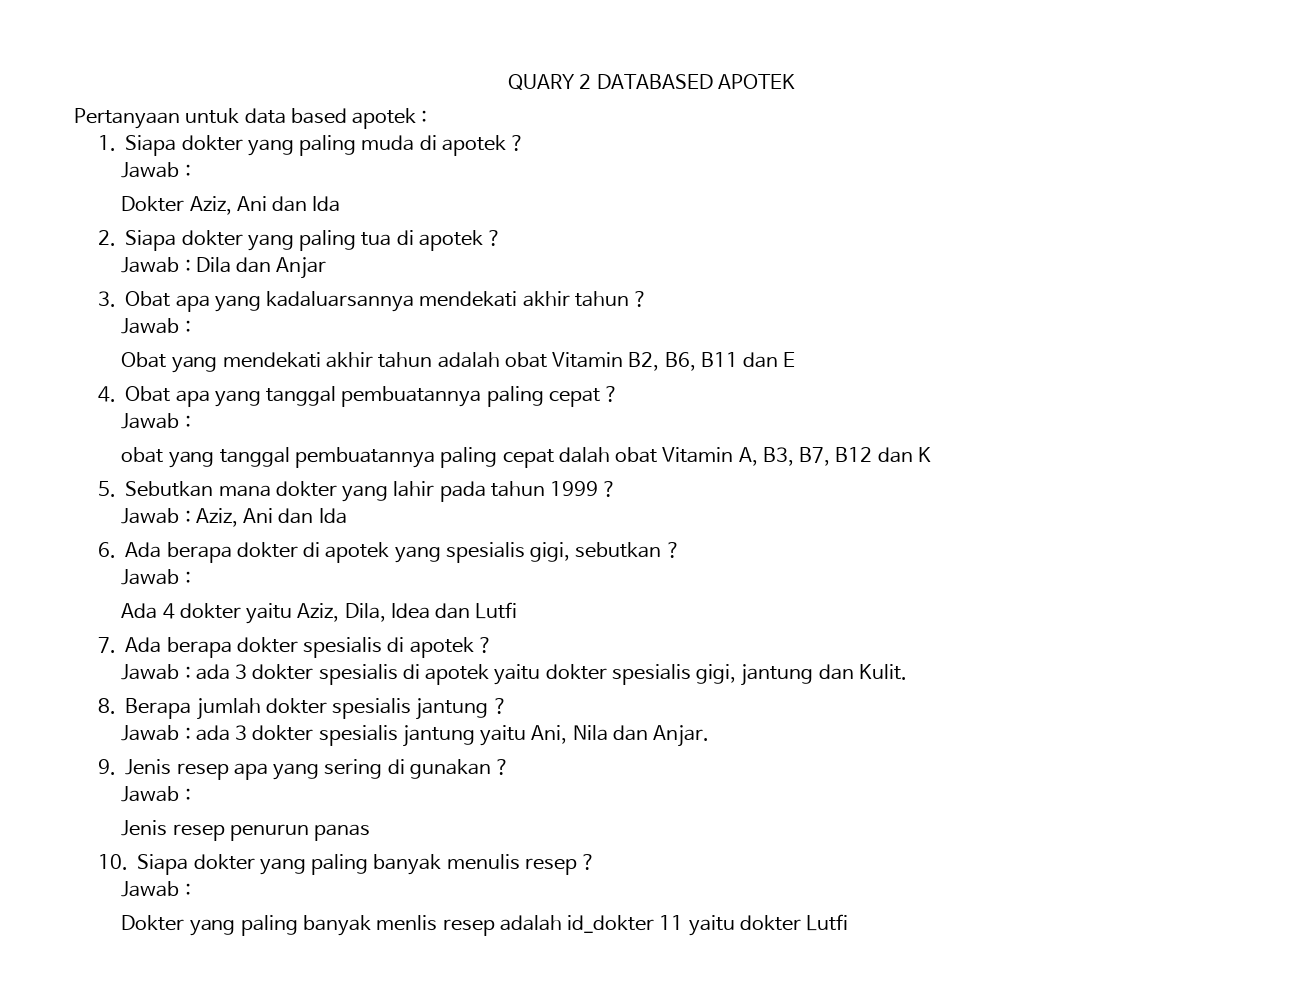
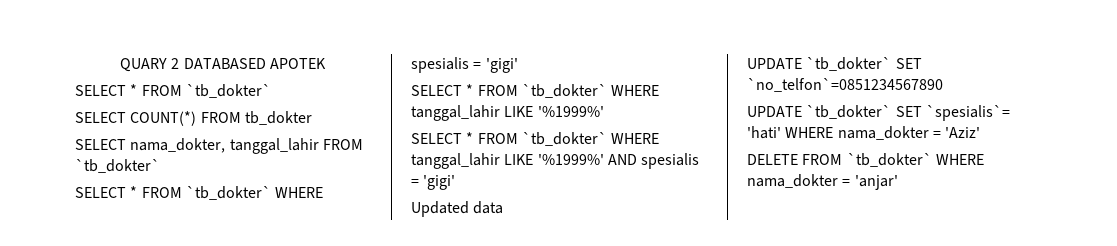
[74,108,428,129] [97,135,525,156] [121,162,191,178] [121,196,341,215] [97,230,502,251] [121,257,327,279] [97,291,648,312] [121,318,191,334] [121,352,796,373] [97,386,619,407] [121,413,191,429] [121,447,931,468] [97,481,617,502] [121,508,347,527] [97,542,680,563] [121,569,191,585] [121,602,518,624] [97,637,492,658] [121,664,907,686] [97,698,507,720] [121,725,710,747] [97,759,510,780] [121,786,191,802] [121,820,371,841] [97,854,596,875] [121,881,191,897] [121,914,849,936] Pertanyaan untuk data based apotek : // 1. Siapa dokter yang paling muda di apotek ? // Jawab : // Dokter Aziz, Ani dan Ida // 2. Siapa dokter yang paling tua di apotek ? // Jawab : Dila dan Anjar // 3. Obat apa yang kadaluarsannya mendekati akhir tahun ? // Jawab : // Obat yang mendekati akhir tahun adalah obat Vitamin B2, B6, B11 dan E // 4. Obat apa yang tanggal pembuatannya paling cepat ? // Jawab : // obat yang tanggal pembuatannya paling cepat dalah obat Vitamin A, B3, B7, B12 dan K // 5. Sebutkan mana dokter yang lahir pada tahun 1999 ? // Jawab : Aziz, Ani dan Ida // 6. Ada berapa dokter di apotek yang spesialis gigi, sebutkan ? // Jawab : // Ada 4 dokter yaitu Aziz, Dila, Idea dan Lutfi // 7. Ada berapa dokter spesialis di apotek ? // Jawab : ada 3 dokter spesialis di apotek yaitu dokter spesialis gigi, jantung dan Kulit. // 8. Berapa jumlah dokter spesialis jantung ? // Jawab : ada 3 dokter spesialis jantung yaitu Ani, Nila dan Anjar. // 9. Jenis resep apa yang sering di gunakan ? // Jawab : // Jenis resep penurun panas // 10. Siapa dokter yang paling banyak menulis resep ? // Jawab : // Dokter yang paling banyak menlis resep adalah id_dokter 11 yaitu dokter Lutfi -> [75,84,271,98] [75,111,312,126] [75,138,363,154] [75,159,160,173] [75,186,324,200] [411,57,518,73] [411,84,660,98] [411,105,604,121] [411,132,660,146] [411,153,700,169] [411,175,456,190] [411,201,504,217] [747,57,922,71] [747,78,943,92] [747,105,1010,121] [747,126,981,140] [747,153,984,167] [747,174,898,190] SELECT * FROM `tb_dokter` // SELECT COUNT(*) FROM tb_dokter // SELECT nama_dokter, tanggal_lahir FROM `tb_dokter` // SELECT * FROM `tb_dokter` WHERE spesialis = 'gigi' // SELECT * FROM `tb_dokter` WHERE tanggal_lahir LIKE '%1999%' // SELECT * FROM `tb_dokter` WHERE tanggal_lahir LIKE '%1999%' AND spesialis = 'gigi' // Updated data // UPDATE `tb_dokter` SET `no_telfon`=0851234567890 // UPDATE `tb_dokter` SET `spesialis`= 'hati' WHERE nama_dokter = 'Aziz' // DELETE FROM `tb_dokter` WHERE nama_dokter = 'anjar'

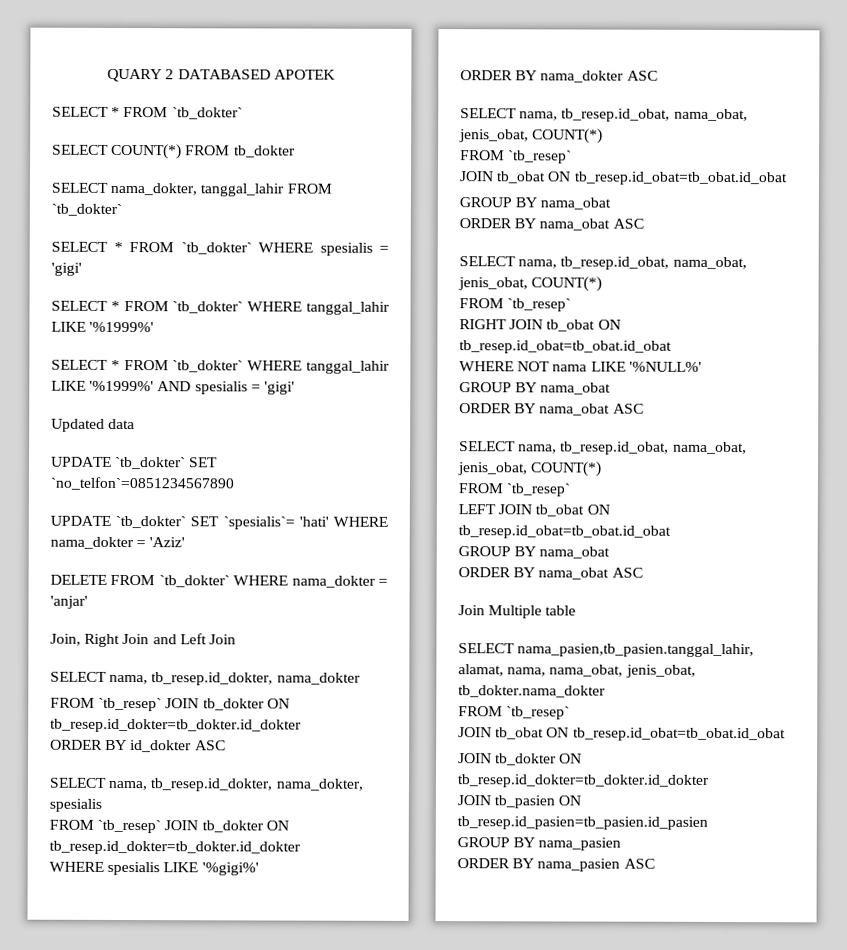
(898, 182) none -> [50,633,236,647] [50,671,361,686] [50,697,290,712] [50,718,302,733] [50,739,226,753] [49,777,363,792] [49,798,102,812] [49,819,289,834] [49,840,301,855] [49,861,259,876] [460,70,658,83] [460,108,748,122] [459,128,604,144] [460,150,573,164] [459,171,788,186] [459,197,612,210] [459,218,644,231] [459,256,747,270] [458,276,603,292] [459,298,572,312] [459,319,621,332] [459,340,672,354] [459,361,702,372] [459,382,612,395] [459,403,644,416] [459,441,747,455] [457,461,603,477] [458,483,571,497] [458,504,610,517] [458,525,671,539] [458,546,611,559] [458,567,643,580] [458,605,577,619] [458,643,755,658] [458,664,696,678] [458,685,606,698] [458,706,571,720] [458,727,786,742] [458,753,583,766] [457,774,710,788] [457,795,582,809] [457,816,708,830] [457,837,622,851] [457,858,655,872] // Join, Right Join and Left Join // SELECT nama, tb_resep.id_dokter, nama_dokter // FROM `tb_resep` JOIN tb_dokter ON tb_resep.id_dokter=tb_dokter.id_dokter // ORDER BY id_dokter ASC // SELECT nama, tb_resep.id_dokter, nama_dokter, spesialis // FROM `tb_resep` JOIN tb_dokter ON tb_resep.id_dokter=tb_dokter.id_dokter // WHERE spesialis LIKE '%gigi%' // ORDER BY nama_dokter ASC // SELECT nama, tb_resep.id_obat, nama_obat, jenis_obat, COUNT(*) // FROM `tb_resep` // JOIN tb_obat ON tb_resep.id_obat=tb_obat.id_obat // GROUP BY nama_obat // ORDER BY nama_obat ASC // SELECT nama, tb_resep.id_obat, nama_obat, jenis_obat, COUNT(*) // FROM `tb_resep` // RIGHT JOIN tb_obat ON tb_resep.id_obat=tb_obat.id_obat // WHERE NOT nama LIKE '%NULL%' // GROUP BY nama_obat // ORDER BY nama_obat ASC // SELECT nama, tb_resep.id_obat, nama_obat, jenis_obat, COUNT(*) // FROM `tb_resep` // LEFT JOIN tb_obat ON tb_resep.id_obat=tb_obat.id_obat // GROUP BY nama_obat // ORDER BY nama_obat ASC // Join Multiple table // SELECT nama_pasien,tb_pasien.tanggal_lahir, alamat, nama, nama_obat, jenis_obat, tb_dokter.nama_dokter // FROM `tb_resep` // JOIN tb_obat ON tb_resep.id_obat=tb_obat.id_obat // JOIN tb_dokter ON tb_resep.id_dokter=tb_dokter.id_dokter // JOIN tb_pasien ON tb_resep.id_pasien=tb_pasien.id_pasien // GROUP BY nama_pasien // ORDER BY nama_pasien ASC

